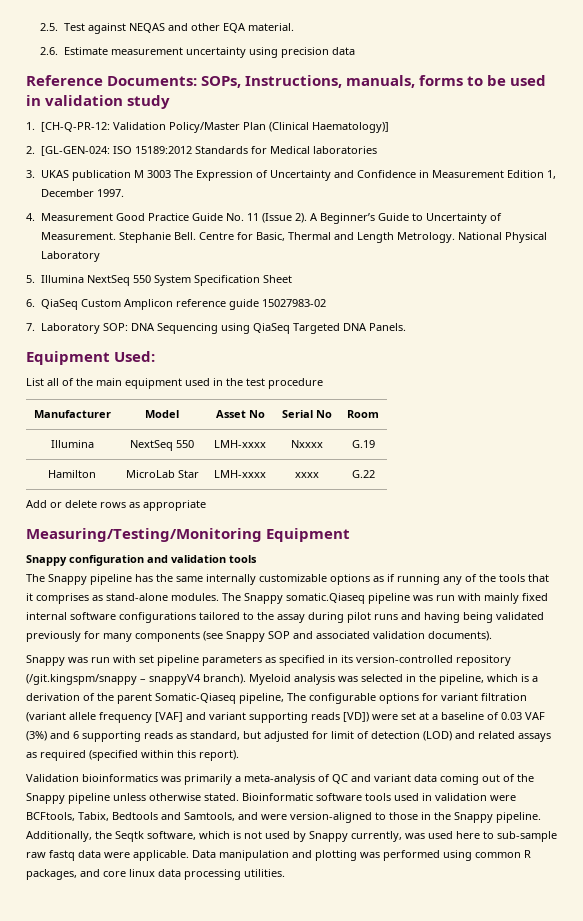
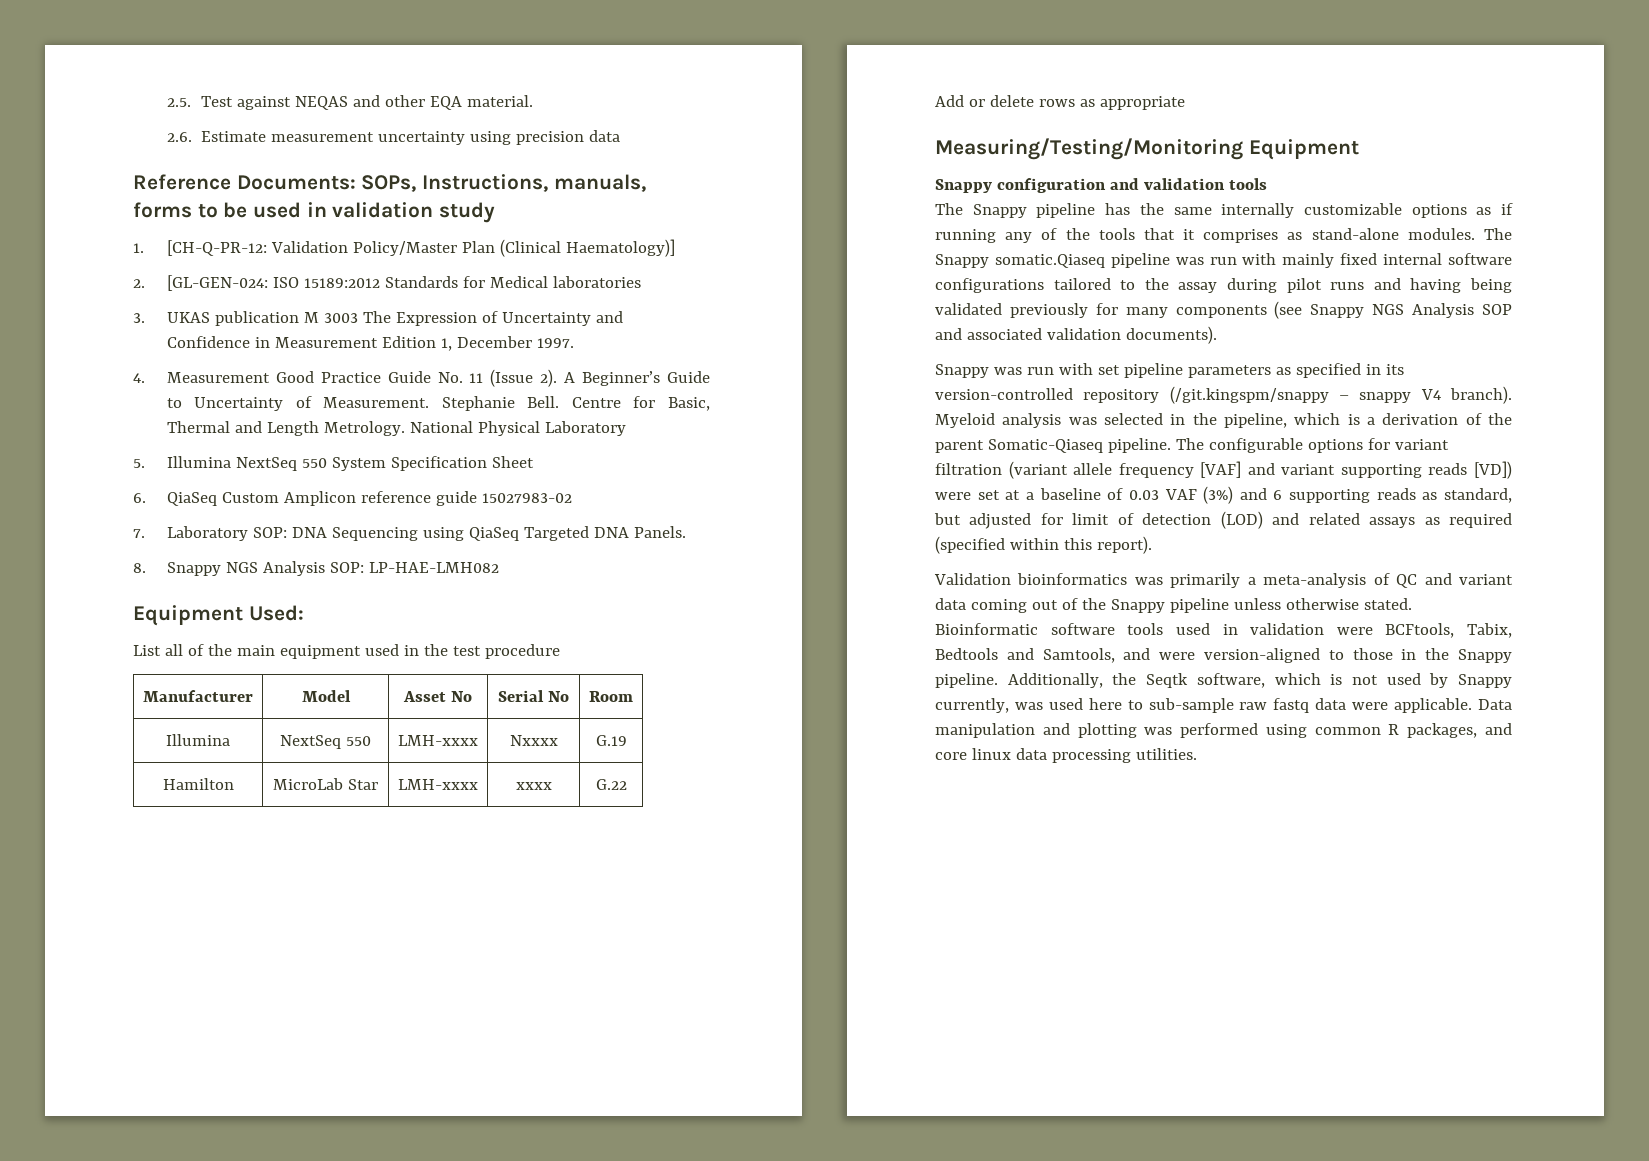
(406, 327) none -> [133,561,499,576] // 8. Snappy NGS Analysis SOP: LP-HAE-LMH082
(265, 636) none -> [1372,303,1475,318] NGS Analysis
[149,674,201,685] snappyV4 -> [1359,389,1441,403] snappy V4
[239,693,284,704] pipeline, -> [1107,438,1171,453] pipeline.

